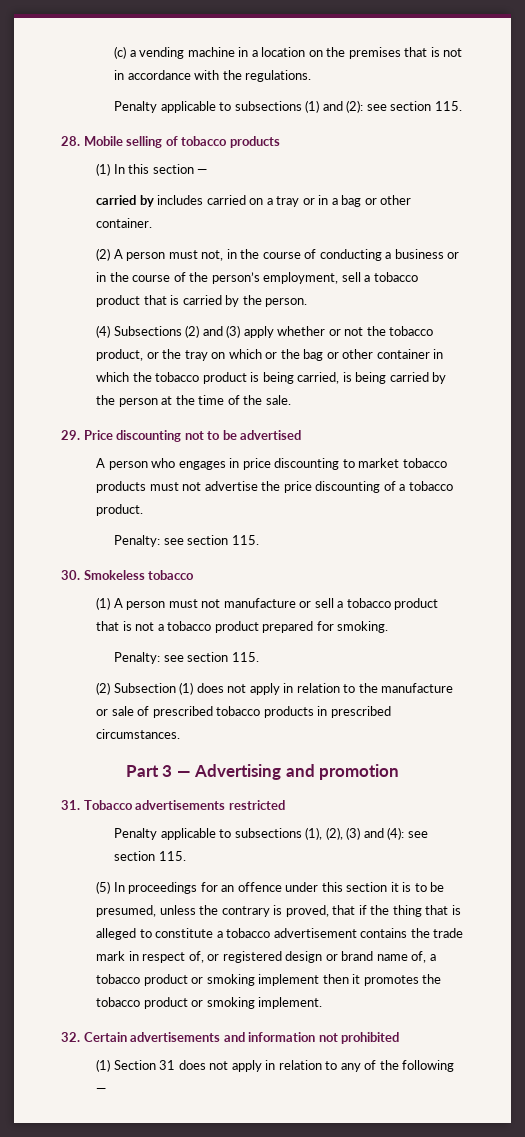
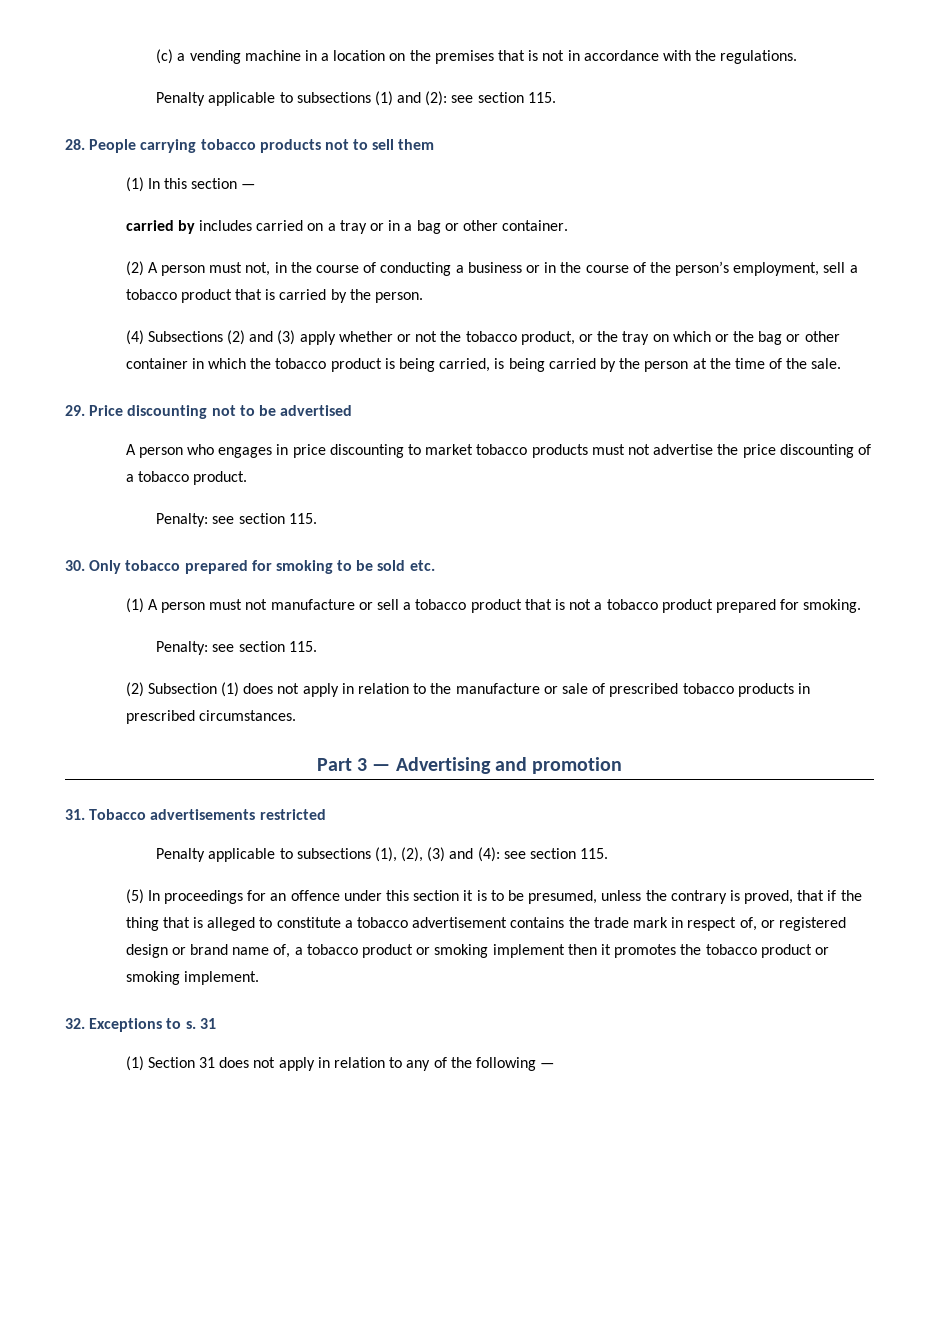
[83,136,280,148] Mobile selling of tobacco products -> [89,139,435,153] People carrying tobacco products not to sell them
[83,570,195,580] Smokeless tobacco -> [89,560,435,574] Only tobacco prepared for smoking to be sold etc.
[83,1032,400,1044] Certain advertisements and information not prohibited -> [89,1018,216,1032] Exceptions to s. 31

